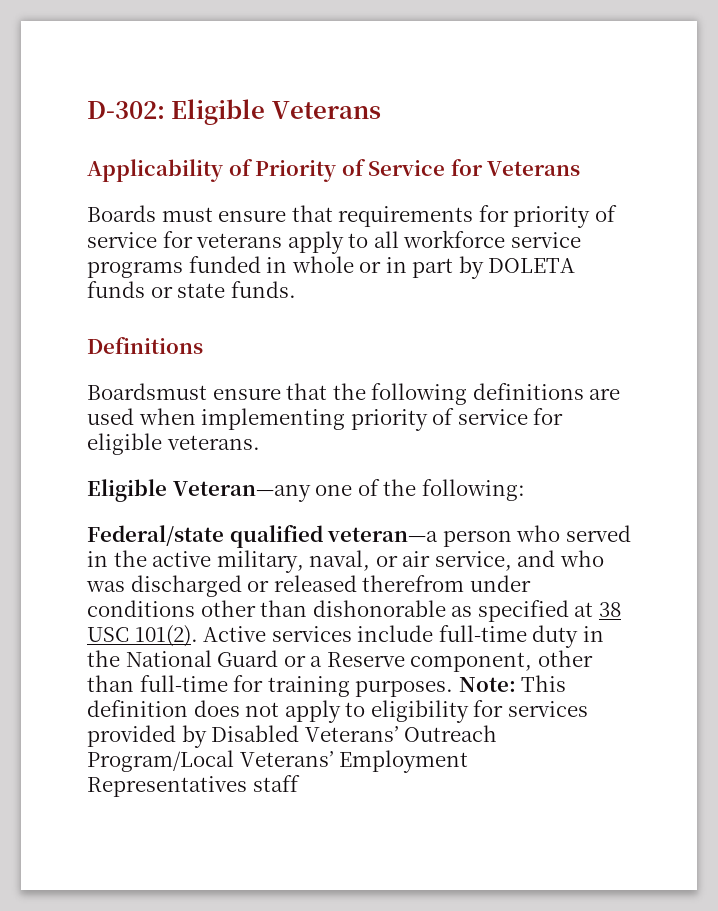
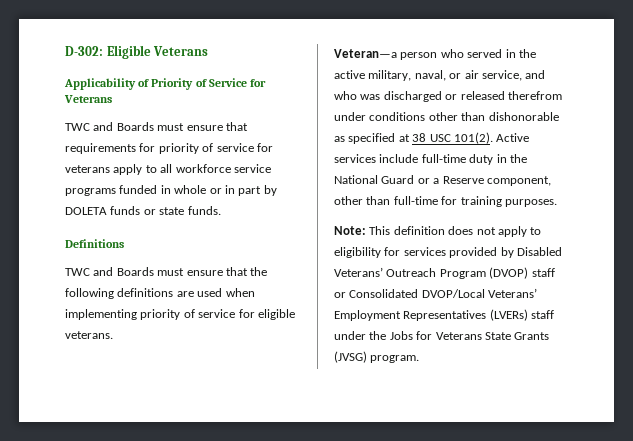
(581, 168) none -> [65,122,114,131] TWC and
[87,383,207,400] Boardsmust -> [65,267,185,276] TWC and Boards must
[87,479,525,502] [87,525,439,548] Eligible Veteran—any one of the following: // Federal/state qualified veteran—a -> [334,49,397,58] Veteran—a
(454, 688) none -> (557, 203) //
[87,750,469,773] [87,775,300,797] Program/Local Veterans’ Employment Representatives staff -> [439,267,555,279] [334,288,538,298] [334,309,555,321] [334,331,550,340] [334,351,420,363] Program (DVOP) staff or Consolidated DVOP/Local Veterans’ Employment Representatives (LVERs) staff under the Jobs for Veterans State Grants (JVSG) program.

